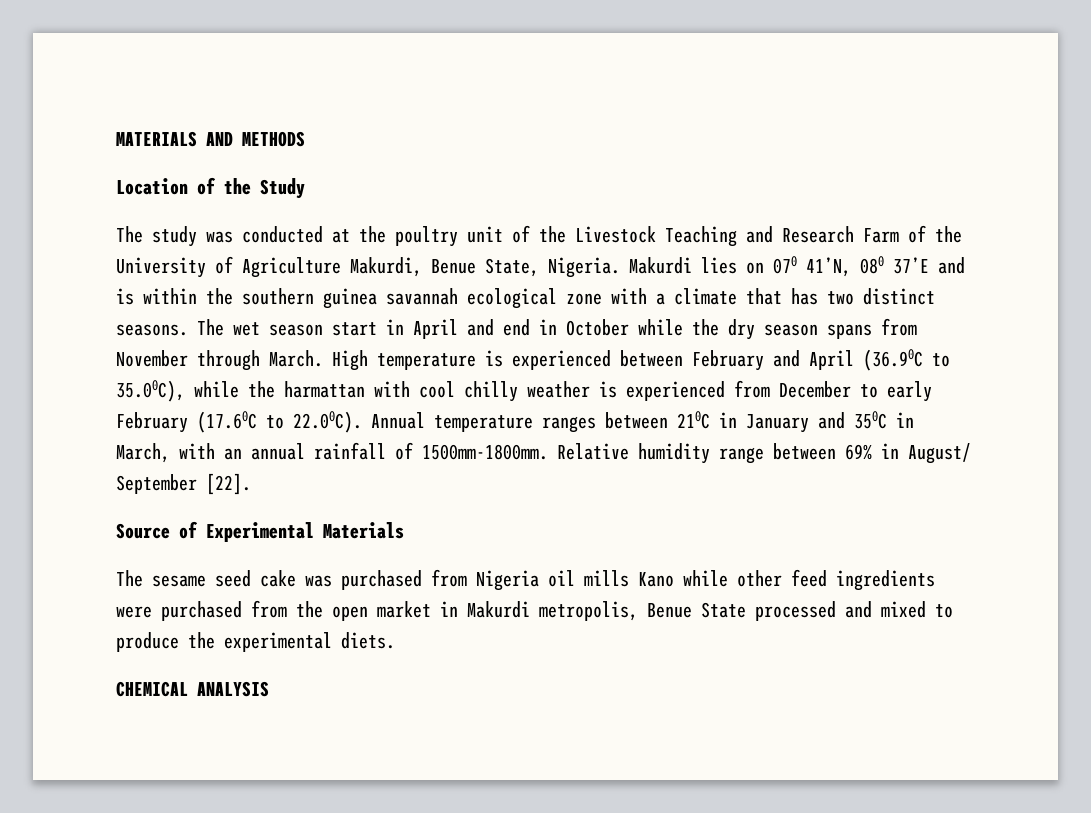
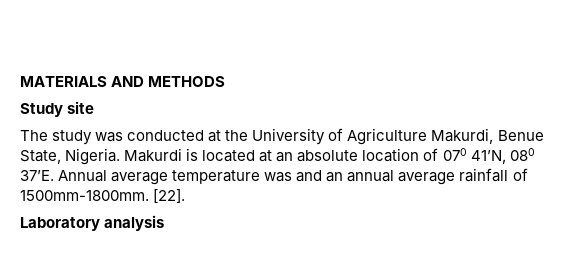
[116,177,251,195] Location of the -> (226, 81) none
(305, 188) none -> [67,101,95,114] site
[395,225,962,247] poultry unit of the Livestock Teaching and Research Farm of the -> (249, 135) none
[701,256,965,277] [116,288,935,309] [116,318,917,340] [116,349,950,371] [116,380,932,402] [116,411,914,433] [116,443,215,463] lies on 070 41’N, 080 37’E and is within the southern guinea savannah ecological zone with a climate that has two distinct seasons. The wet season start in April and end in October while the dry season spans from November through March. High temperature is experienced between February and April (36.90C to 35.00C), while the harmattan with cool chilly weather is experienced from December to early February (17.60C to 22.00C). Annual temperature ranges between 210C in January and 350C in March, with -> [186,148,535,164] [20,170,323,185] is located at an absolute location of 070 41’N, 080 37’E. Annual average temperature was and
(305, 451) none -> [398,172,456,185] average
[557,443,971,464] [116,473,251,495] [116,521,404,542] [116,569,935,591] [116,600,953,621] [116,632,395,652] [116,681,269,697] Relative humidity range between 69% in August/ September [22]. // Source of Experimental Materials // The sesame seed cake was purchased from Nigeria oil mills Kano while other feed ingredients were purchased from the open market in Makurdi metropolis, Benue State processed and mixed to produce the experimental diets. // CHEMICAL ANALYSIS -> [153,189,186,203] [20,215,165,231] [22]. // Laboratory analysis

